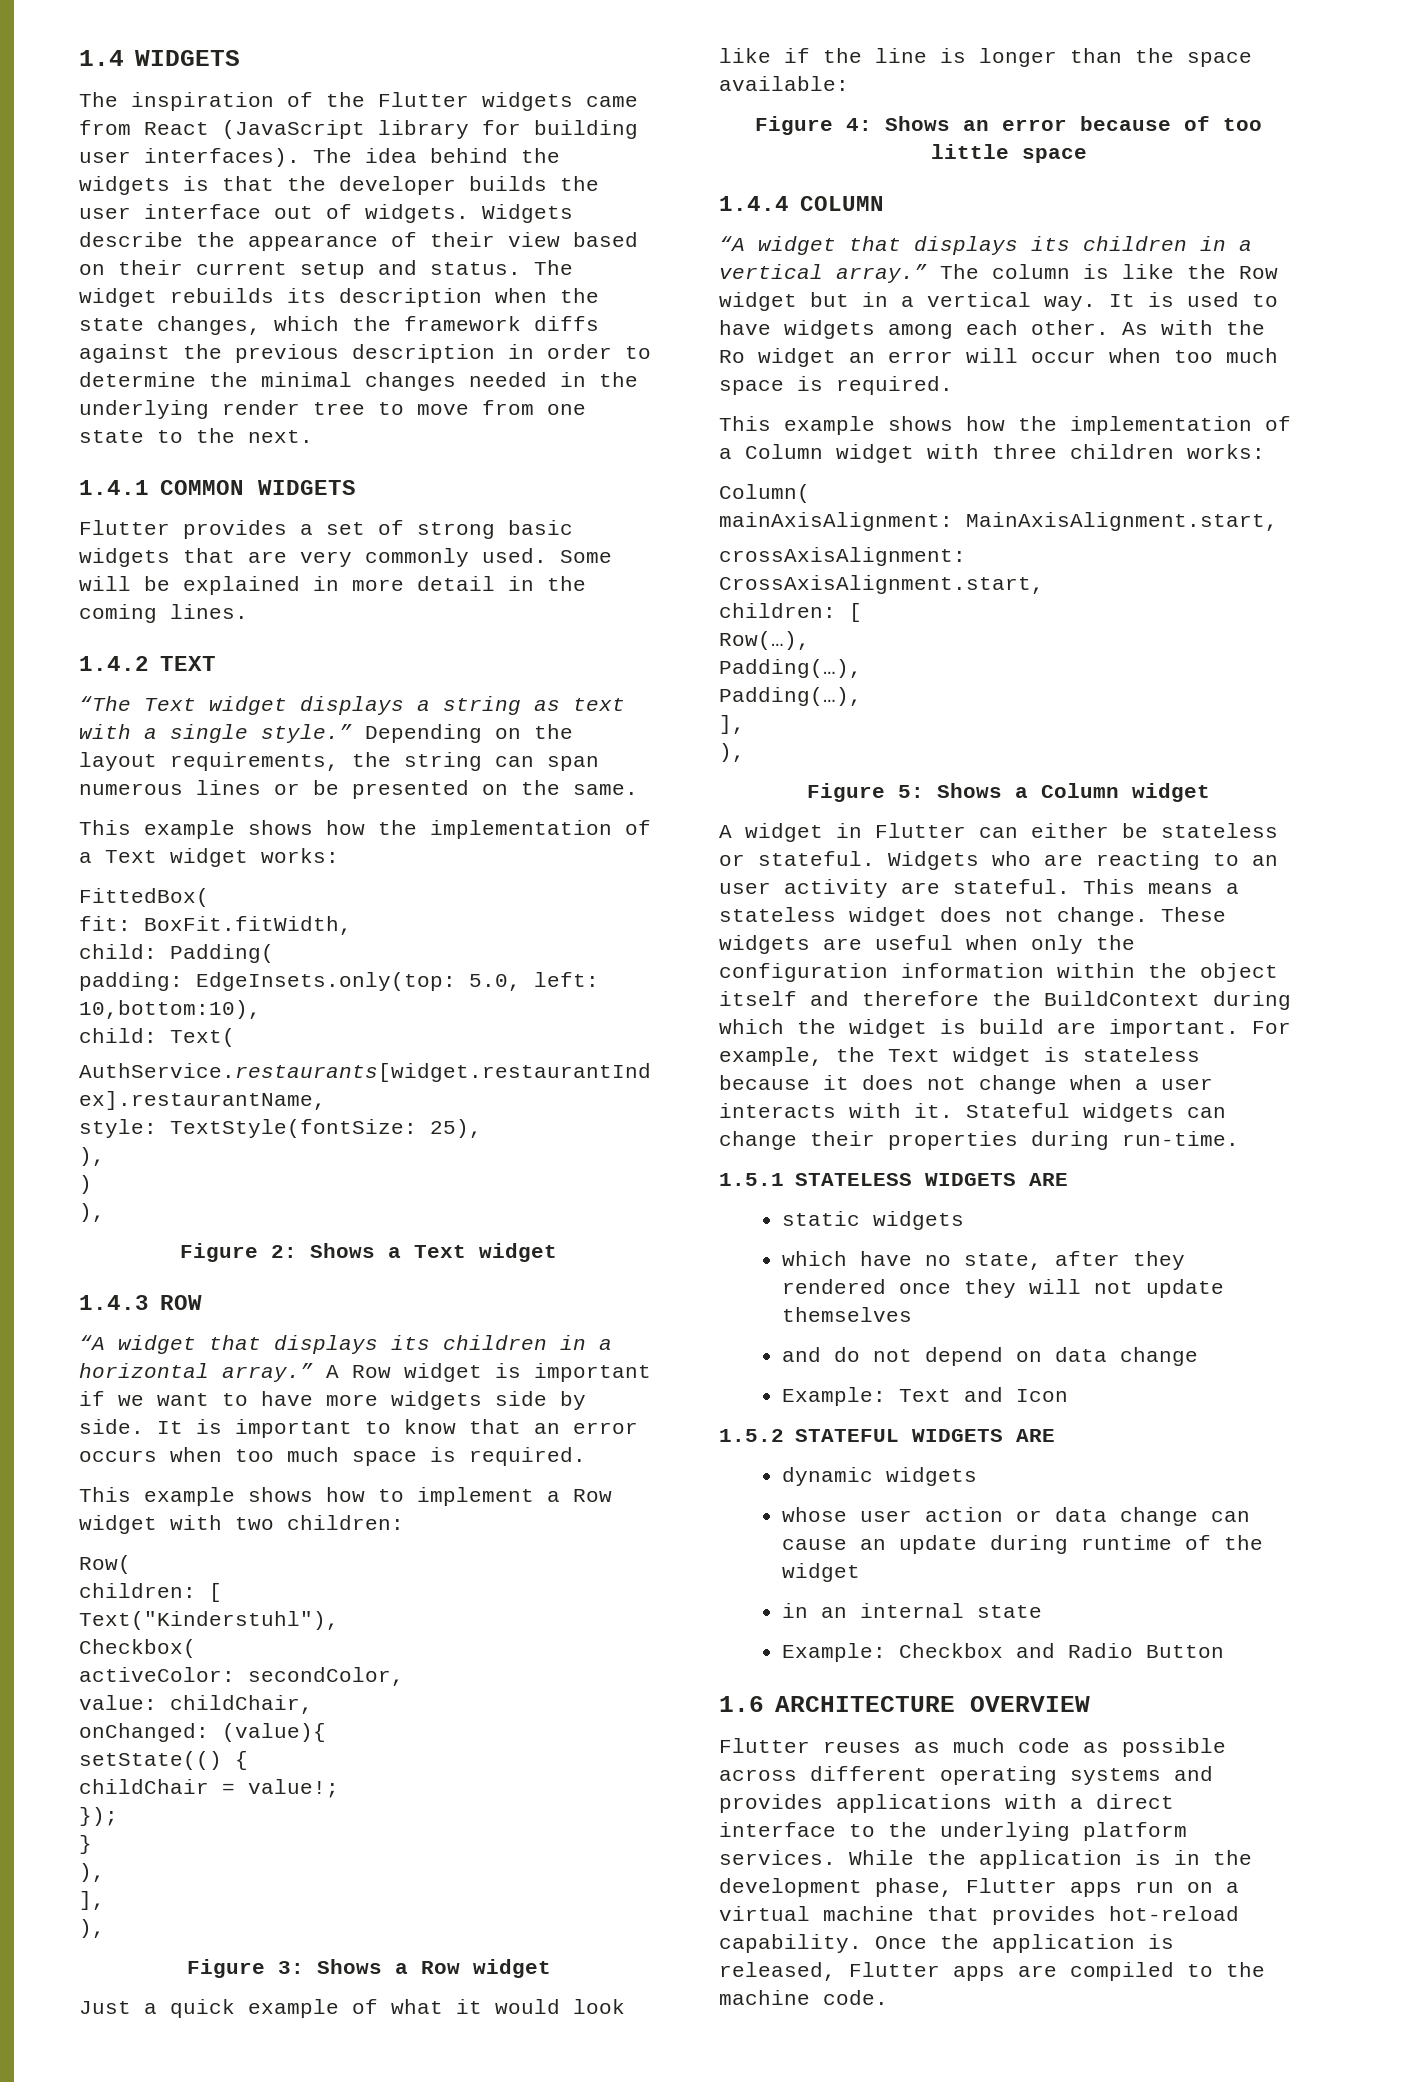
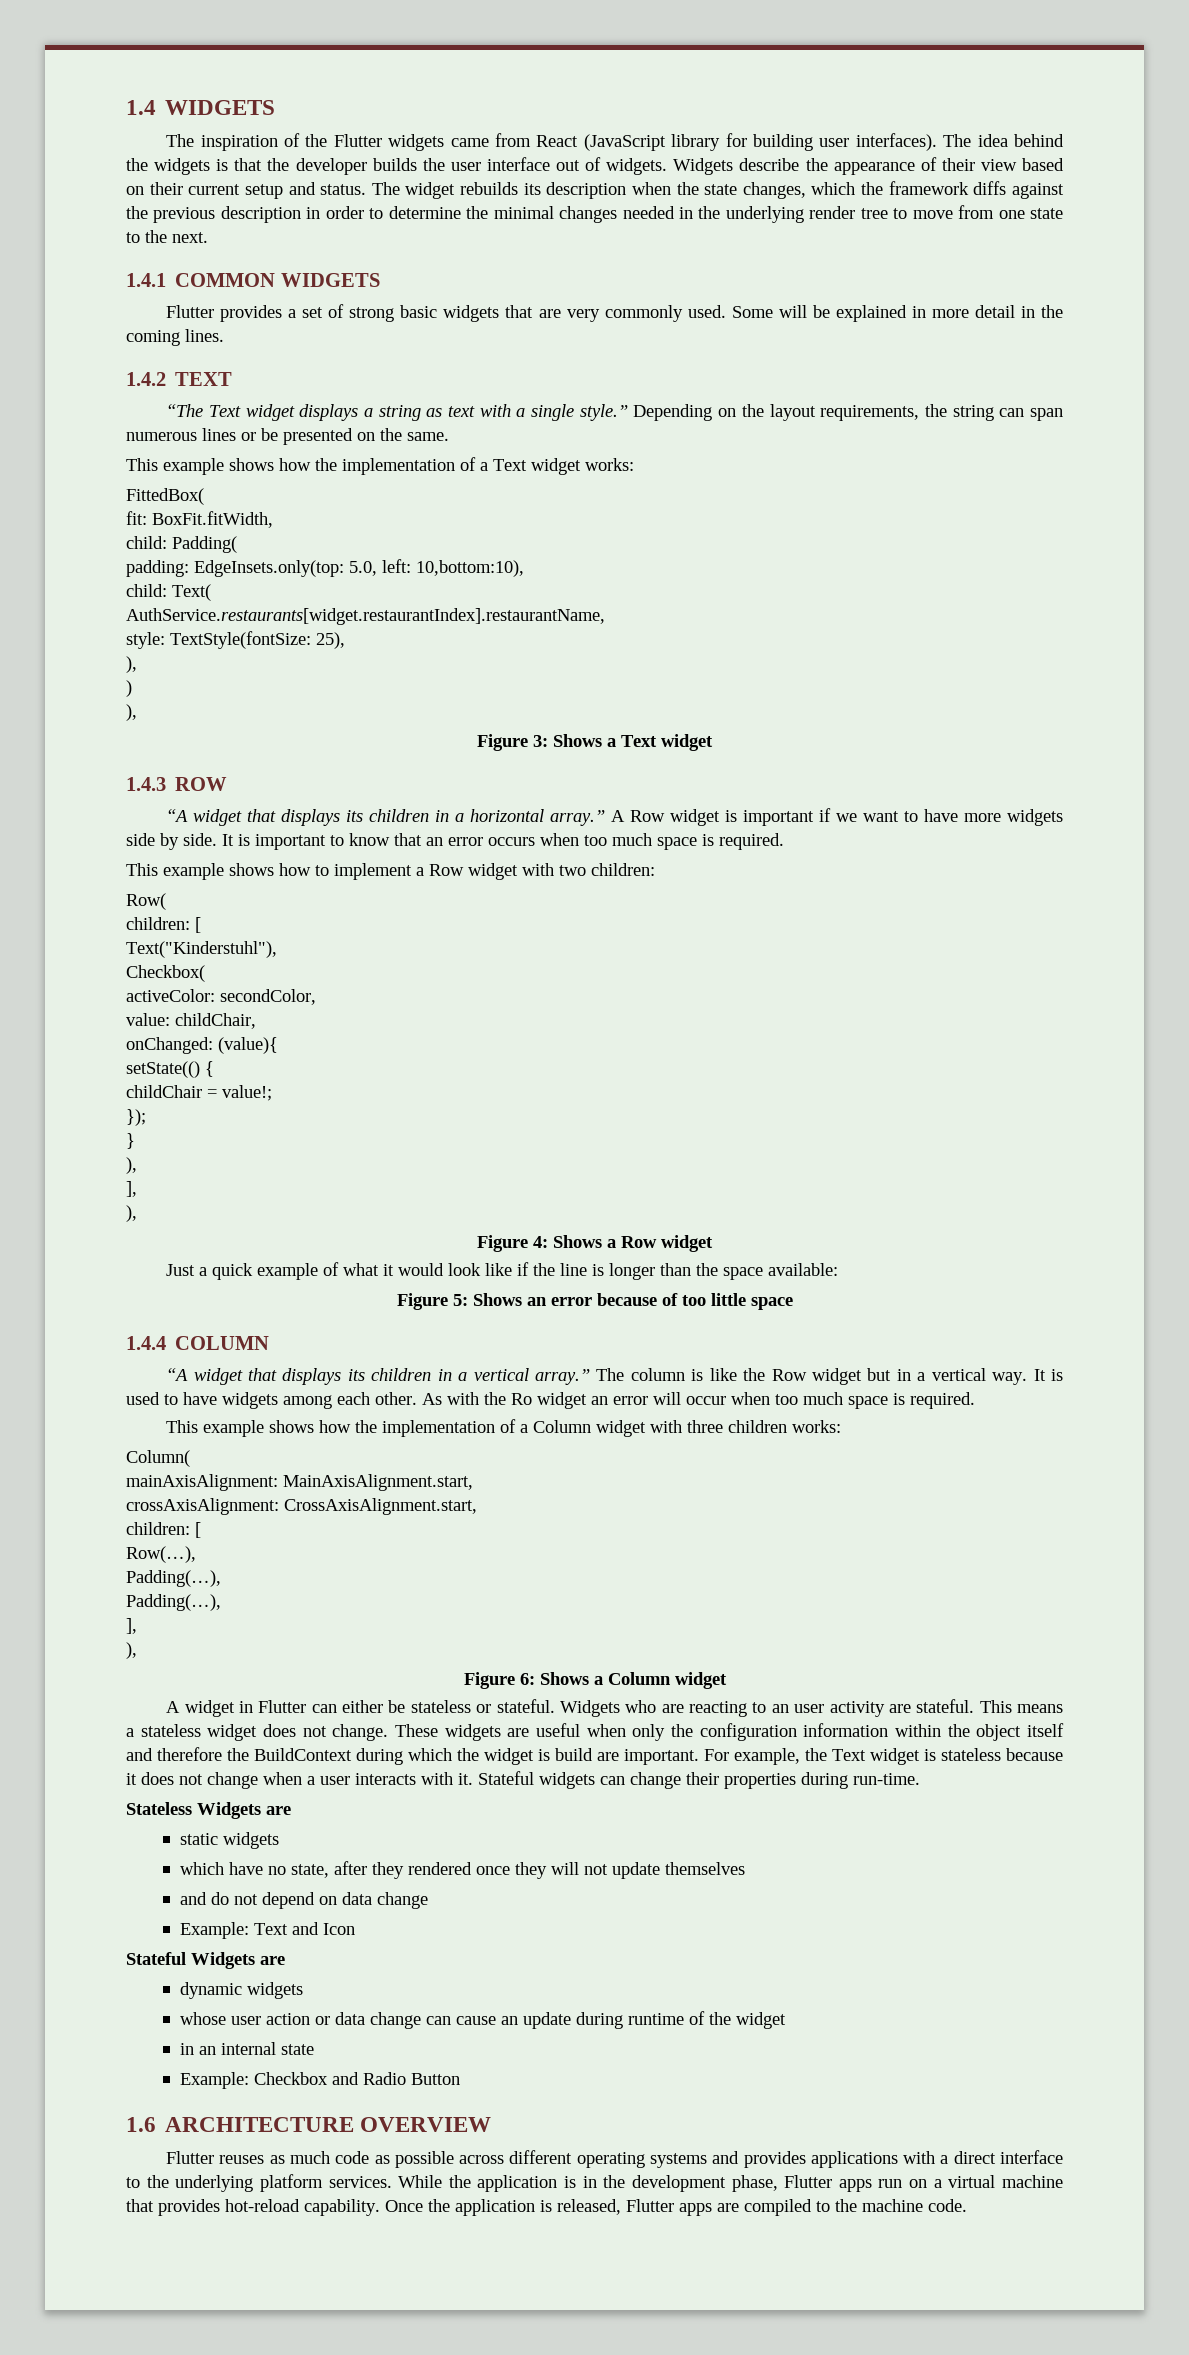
[271,1245,297,1258] 2: -> [533,735,548,747] 3:
[277,1961,304,1974] 3: -> [533,1236,548,1248] 4:
[846,118,872,131] 4: -> [452,1294,468,1306] 5:
[898,785,924,798] 5: -> [519,1673,535,1685] 6:
[719,1173,1068,1186] 1.5.1 STATELESS WIDGETS ARE -> [126,1802,291,1819] Stateless Widgets are
[719,1429,1055,1442] 1.5.2 STATEFUL WIDGETS ARE -> [126,1952,285,1969] Stateful Widgets are

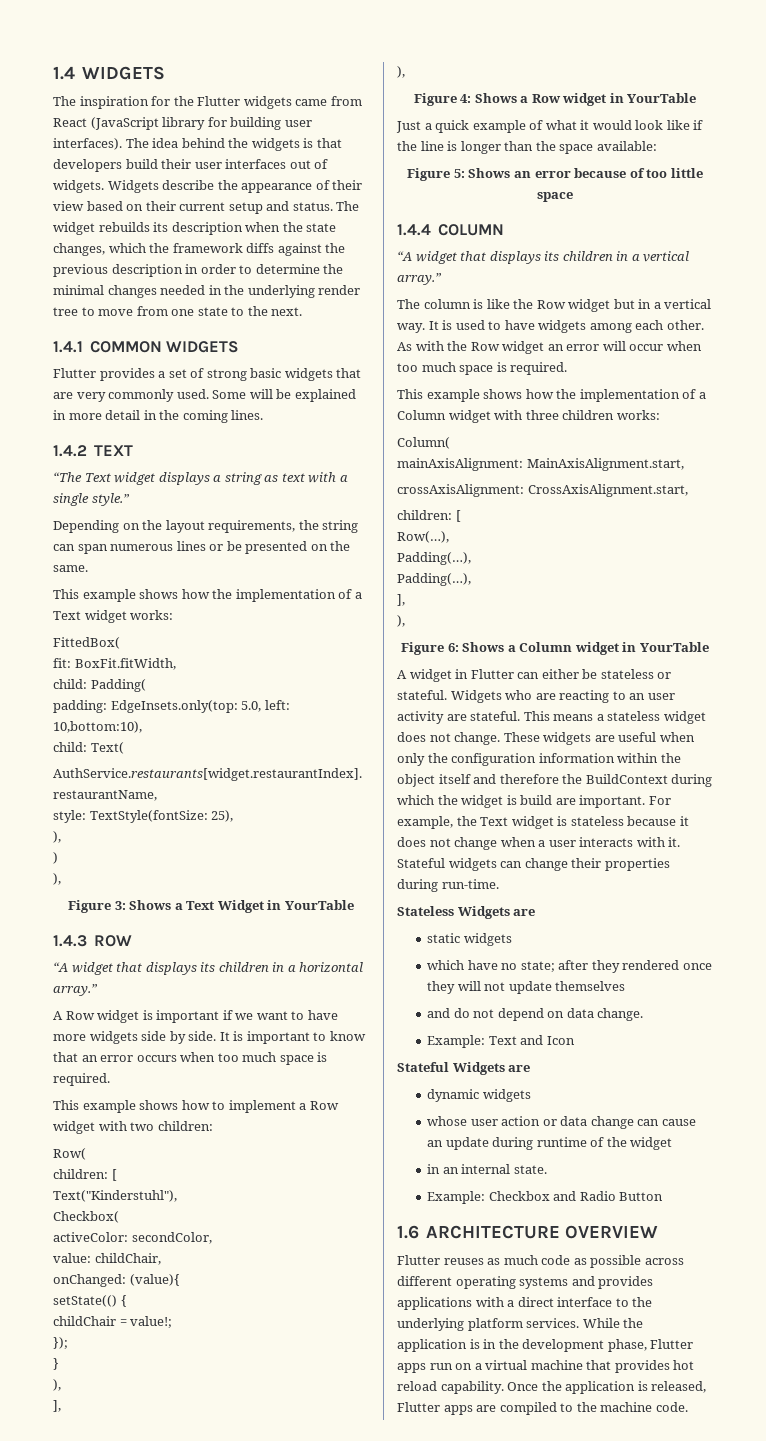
[283,133,300,147] of -> [151,96,171,106] for
[267,157,550,175] the developer builds the user interface -> [53,159,287,172] developers build their user interfaces
(628, 412) none -> (130, 499) //
[661,734,713,751] widget -> [217,900,354,913] Widget in YourTable
(606, 818) none -> (98, 990) //
(713, 1243) none -> [609,93,697,103] in YourTable
(591, 1377) none -> (442, 279) //
[511,1393,532,1405] Ro -> [470,342,500,351] Row
(727, 1680) none -> [622,642,709,652] in YourTable
[290,1864,329,1878] state, -> [520,961,555,972] state;
[376,1892,428,1909] change -> [597,1008,644,1021] change.
[280,2044,314,2055] state -> [513,1165,547,1174] state.
[225,2199,300,2212] hot-reload -> [673,1360,695,1370] [397,1381,437,1391] hot reload

